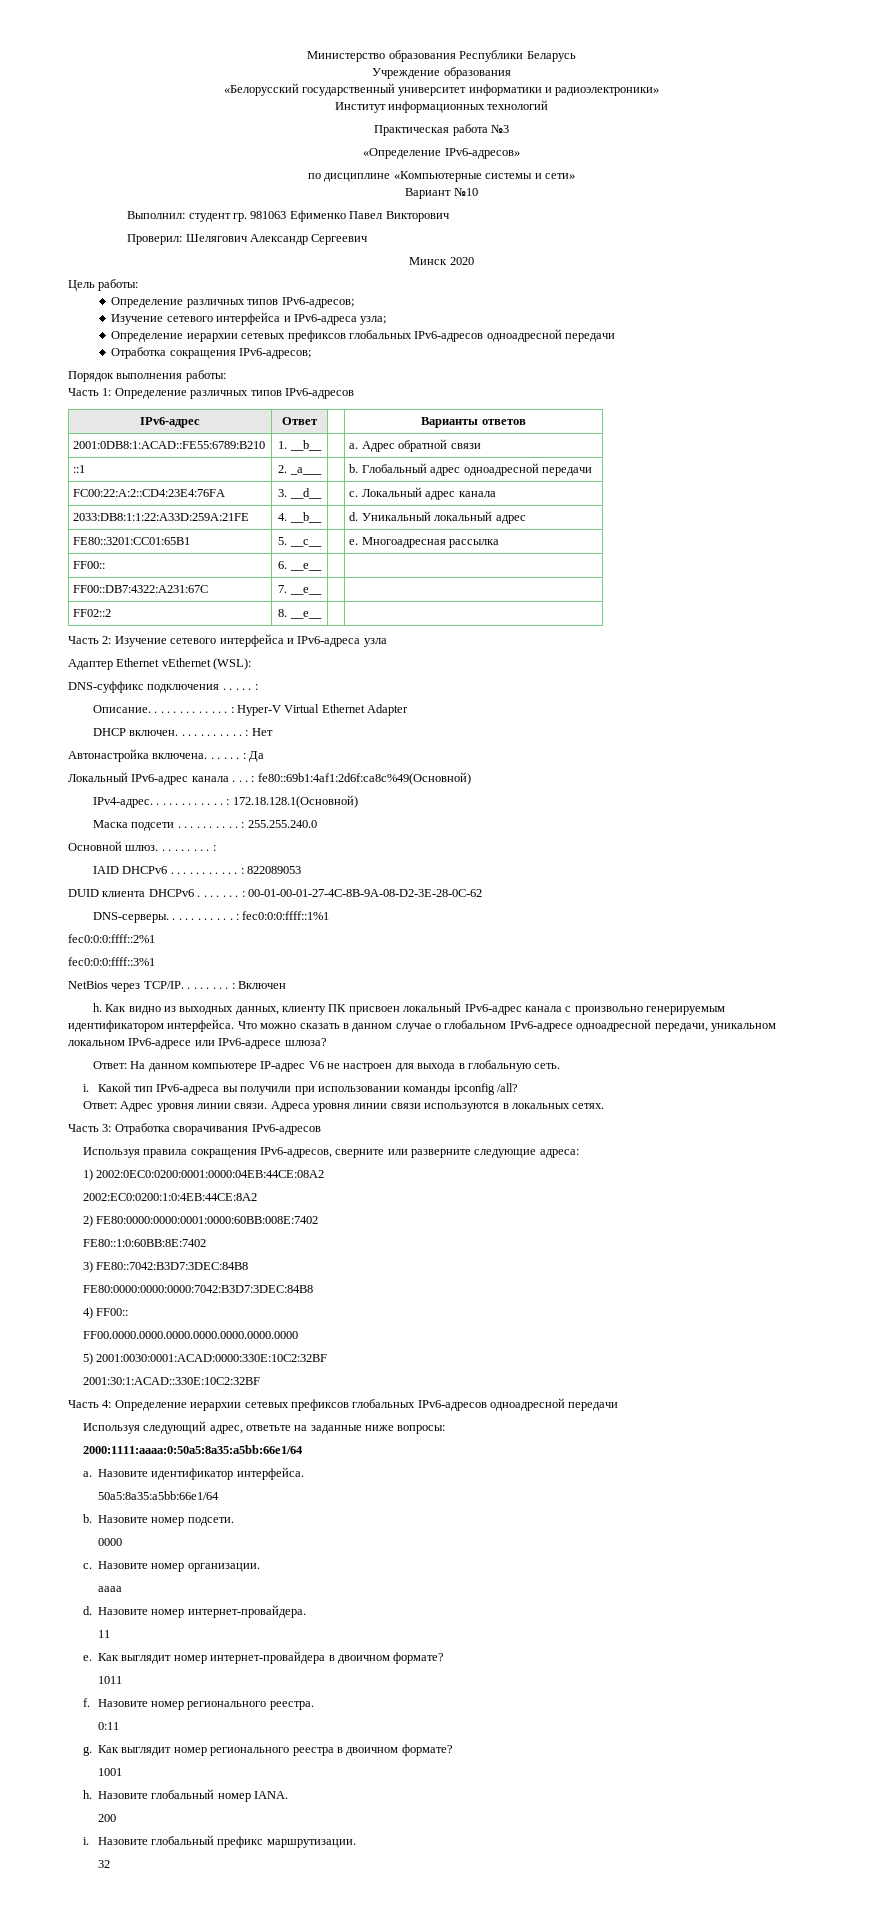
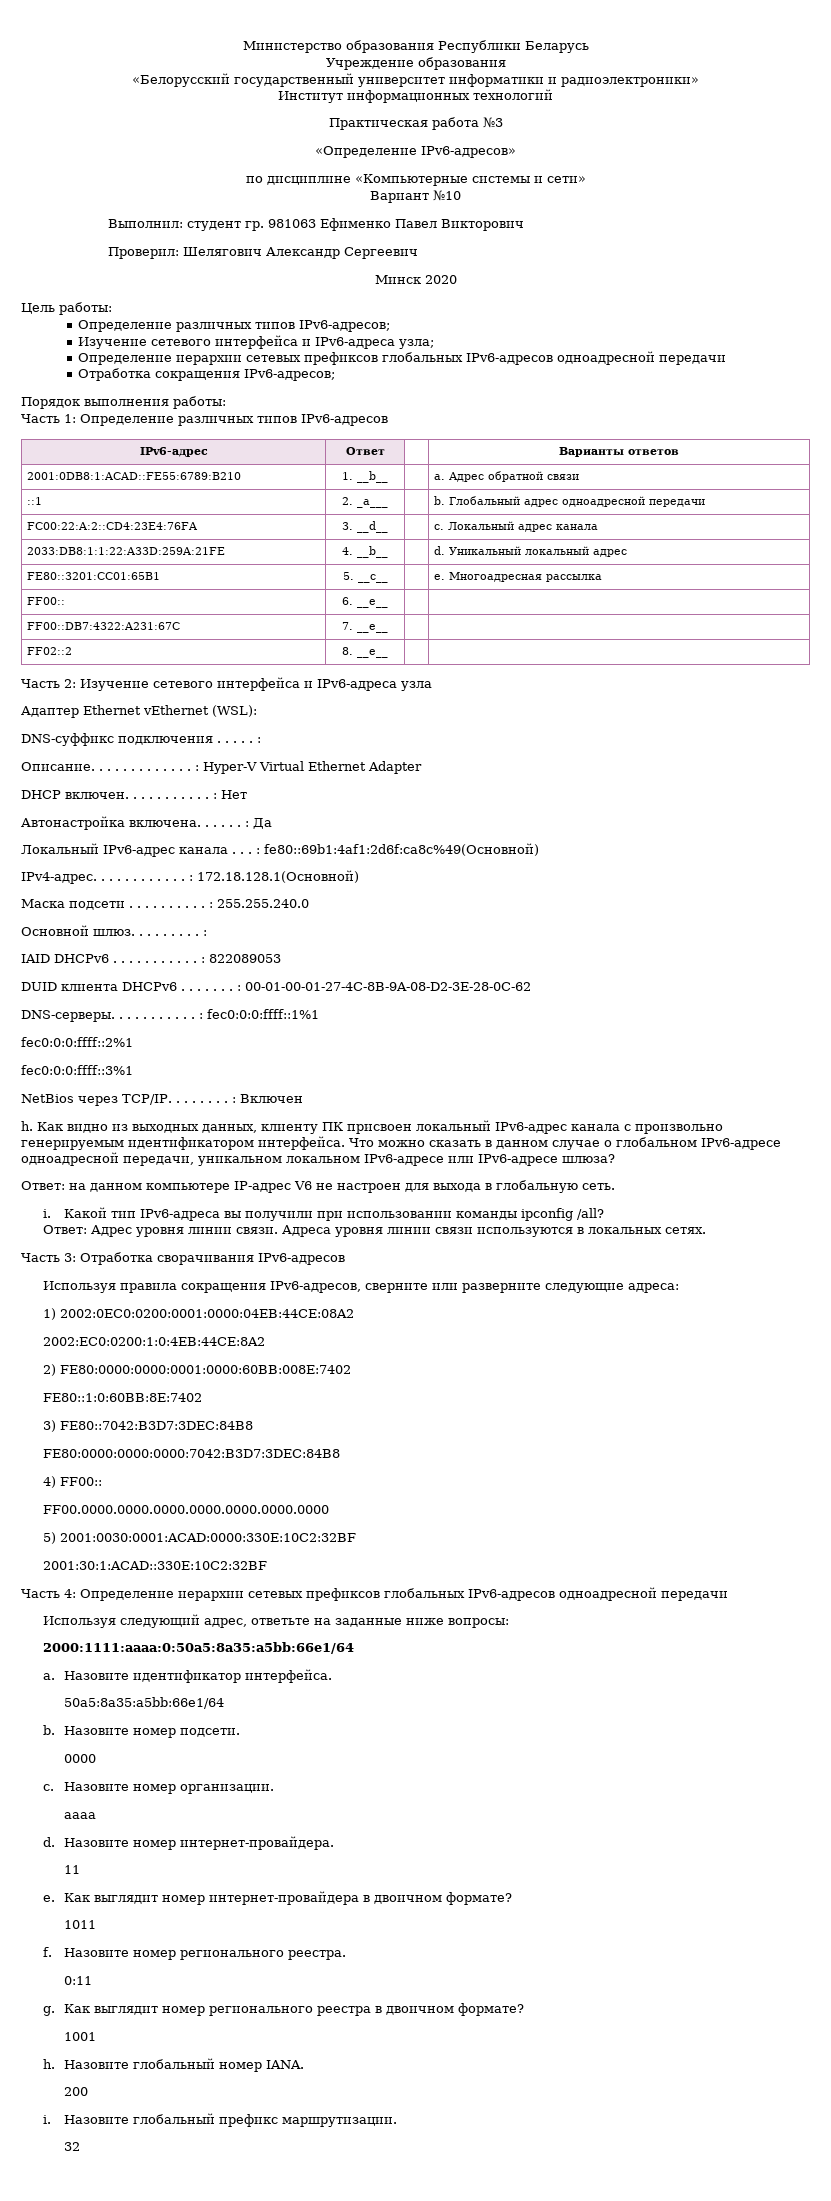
[130,1061,146,1069] На -> [69,1183,86,1190] на

